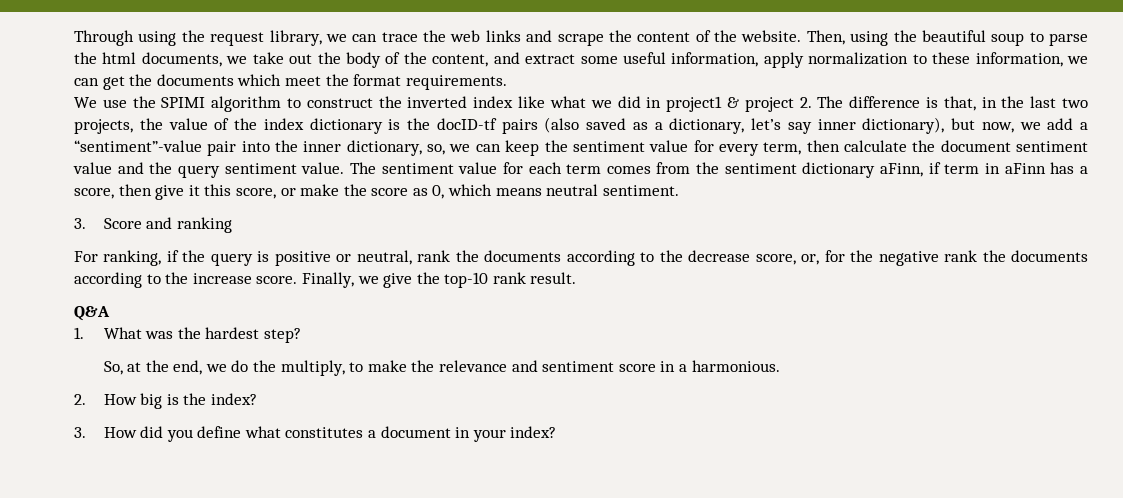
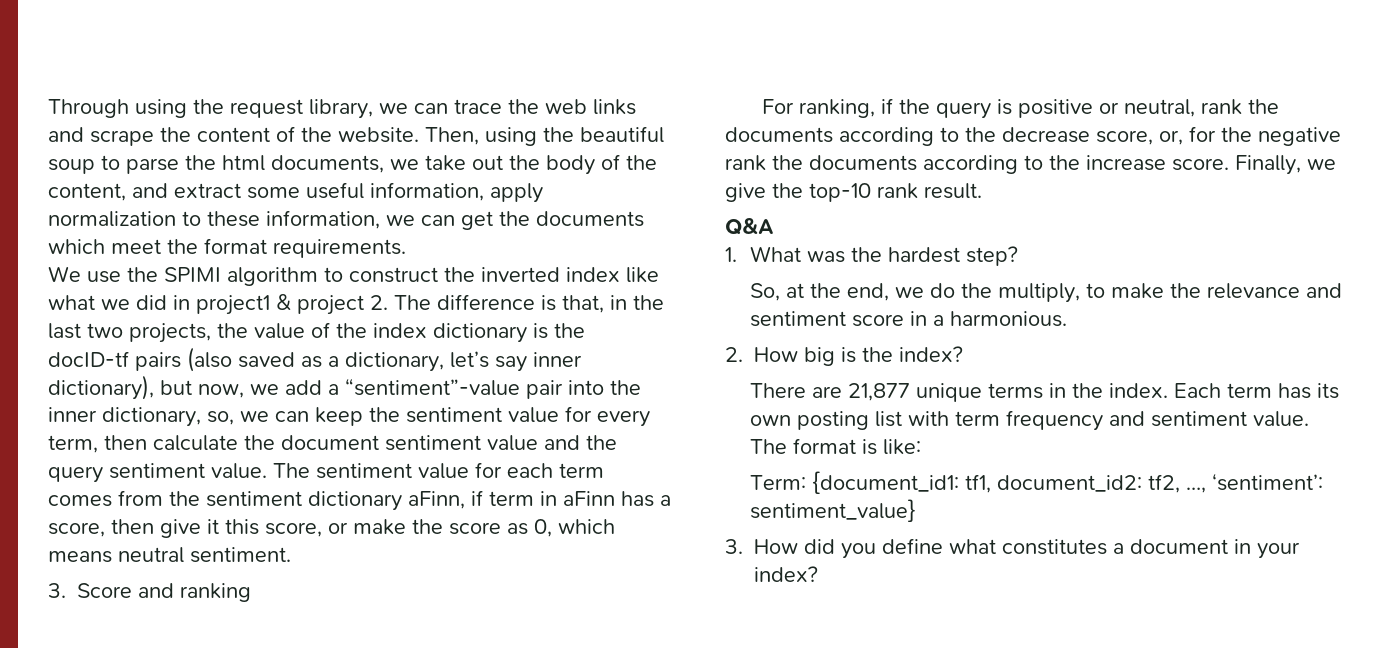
(257, 399) none -> [749,383,1339,402] [749,410,1309,431] [749,438,921,455] [749,471,1323,494] [749,499,916,522] // There are 21,877 unique terms in the index. Each term has its own posting list with term frequency and sentiment value. The format is like: // Term: {document_id1: tf1, document_id2: tf2, …, ‘sentiment’: sentiment_value}

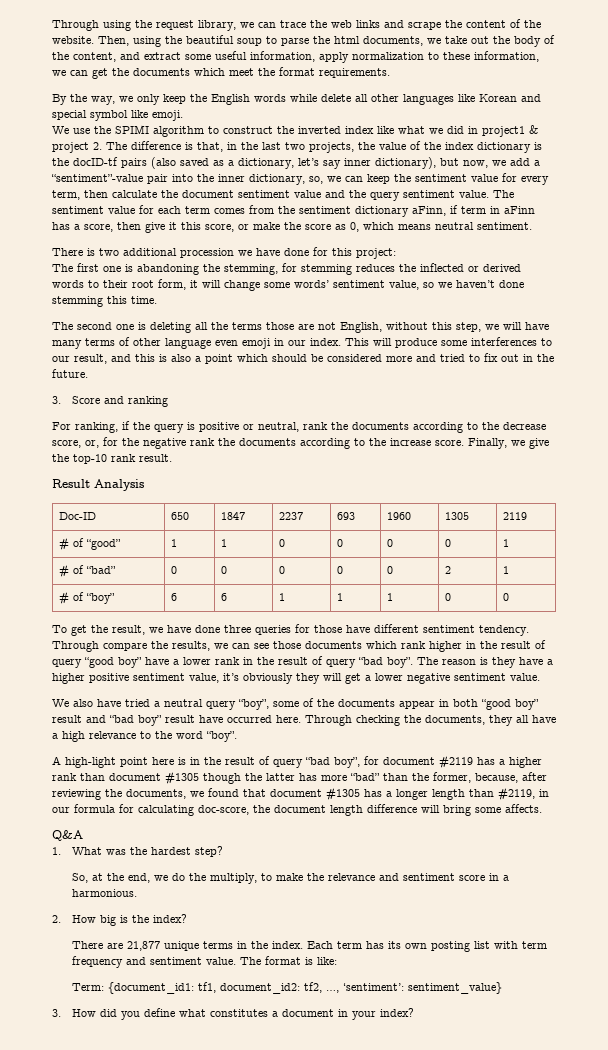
(406, 248) none -> [52,94,541,105] [52,110,183,121] // By the way, we only keep the English words while delete all other languages like Korean and special symbol like emoji.
(291, 555) none -> [52,247,396,259] [52,263,521,275] [52,279,524,291] [52,296,157,307] [52,322,549,333] [52,337,552,349] [52,353,554,364] [52,369,88,378] // There is two additional procession we have done for this project: // The first one is abandoning the stemming, for stemming reduces the inflected or derived words to their root form, it will change some words’ sentiment value, so we haven’t done stemming this time. // The second one is deleting all the terms those are not English, without this step, we will have many terms of other language even emoji in our index. This will produce some interferences to our result, and this is also a point which should be considered more and tried to fix out in the future.
(982, 191) none -> [52,479,144,491] [59,512,97,520] [171,512,190,520] [221,512,246,520] [279,512,304,520] [337,512,356,520] [387,512,412,520] [445,512,470,520] [503,512,528,520] [59,537,122,551] [171,539,178,547] [221,539,228,547] [279,539,286,547] [337,539,344,547] [387,539,394,547] [445,539,452,547] [503,539,510,547] [59,564,117,578] [171,566,178,574] [221,566,228,574] [279,566,286,574] [337,566,344,574] [387,566,394,574] [445,566,452,574] [503,566,510,574] [59,591,116,605] [171,593,178,601] [221,593,228,601] [279,593,286,601] [337,593,344,601] [387,593,394,601] [445,593,452,601] [503,593,510,601] [52,624,529,636] [52,640,546,652] [52,656,553,668] [52,673,540,684] [52,698,539,710] [52,715,556,726] [52,731,237,742] [52,755,542,769] [52,771,547,785] [52,787,549,801] [52,804,542,816] // Result Analysis // Doc-ID | 650 | 1847 | 2237 | 693 | 1960 | 1305 | 2119 // # of “good” | 1 | 1 | 0 | 0 | 0 | 0 | 1 // # of “bad” | 0 | 0 | 0 | 0 | 0 | 2 | 1 // # of “boy” | 6 | 6 | 1 | 1 | 1 | 0 | 0 // To get the result, we have done three queries for those have different sentiment tendency. Through compare the results, we can see those documents which rank higher in the result of query “good boy” have a lower rank in the result of query “bad boy”. The reason is they have a higher positive sentiment value, it’s obviously they will get a lower negative sentiment value. // We also have tried a neutral query “boy”, some of the documents appear in both “good boy” result and “bad boy” result have occurred here. Through checking the documents, they all have a high relevance to the word “boy”. // A high-light point here is in the result of query “bad boy”, for document #2119 has a higher rank than document #1305 though the latter has more “bad” than the former, because, after reviewing the documents, we found that document #1305 has a longer length than #2119, in our formula for calculating doc-score, the document length difference will bring some affects.

